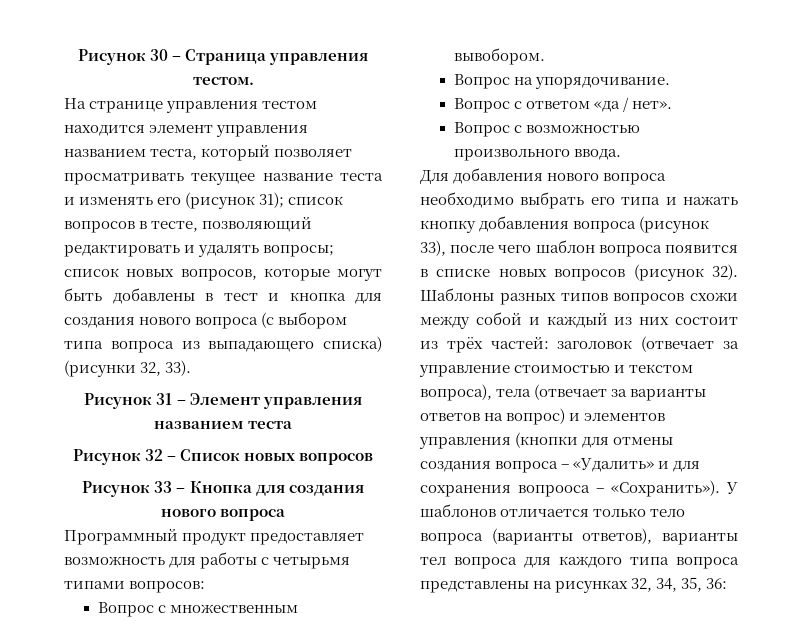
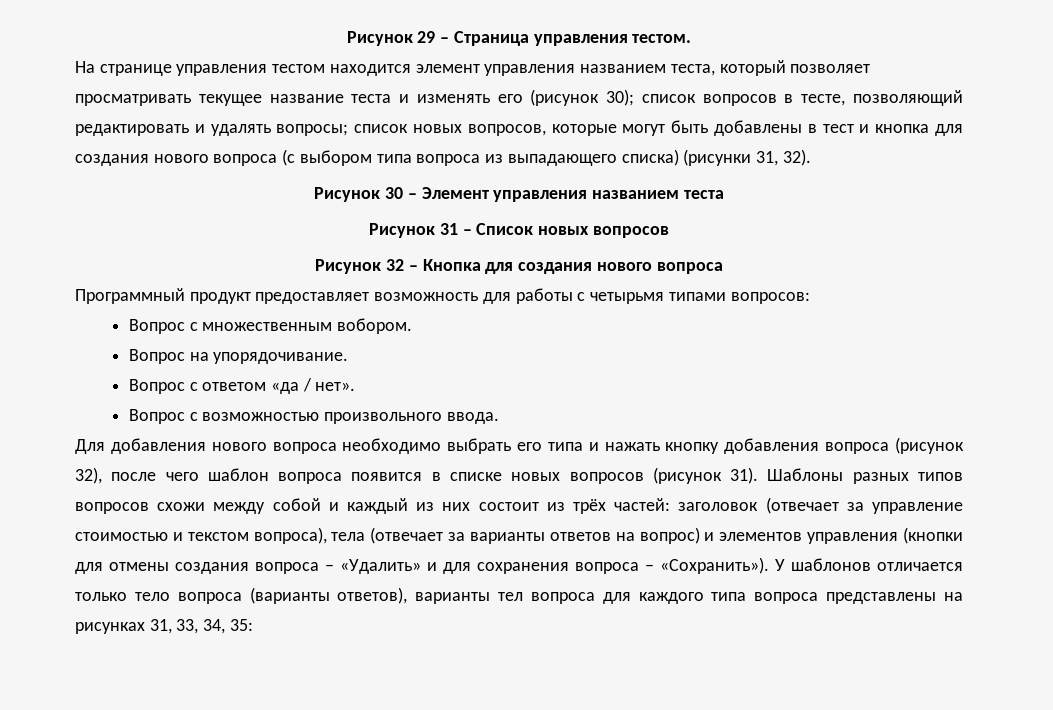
[77,49,168,65] Рисунок 30 -> [346,31,436,46] Рисунок 29
[259,192,285,208] 31); -> [606,89,635,106] 30);
[140,360,192,376] [84,393,173,409] 32, 33). // Рисунок 31 -> [755,149,811,166] [314,187,404,202] 31, 32). // Рисунок 30
[144,449,163,461] 32 -> [439,223,458,235] 31
[154,481,173,493] 33 -> [386,259,405,271] 32
[453,48,545,65] вывобором. -> [336,318,412,334] вобором.
[420,240,446,256] 33), -> [75,467,102,484] 32),
[712,264,738,280] 32). -> [730,467,759,484] 31).
[518,485,590,497] вопрооса -> [575,562,639,574] вопроса
[631,577,728,592] 32, 34, 35, 36: -> [149,619,253,634] 31, 33, 34, 35:

